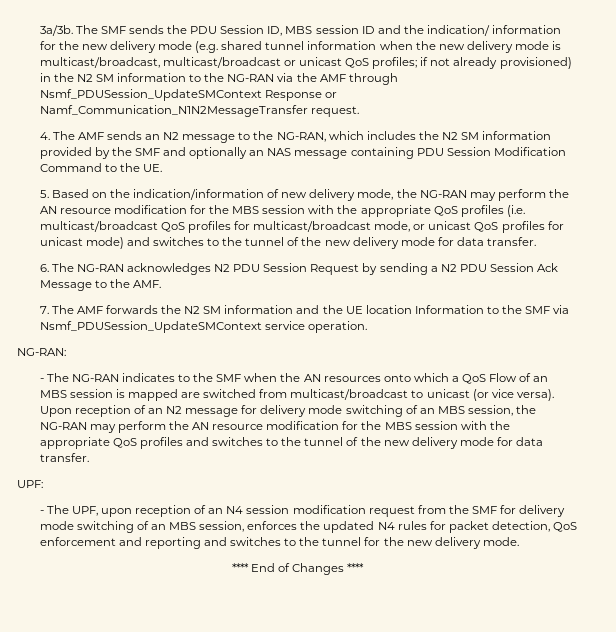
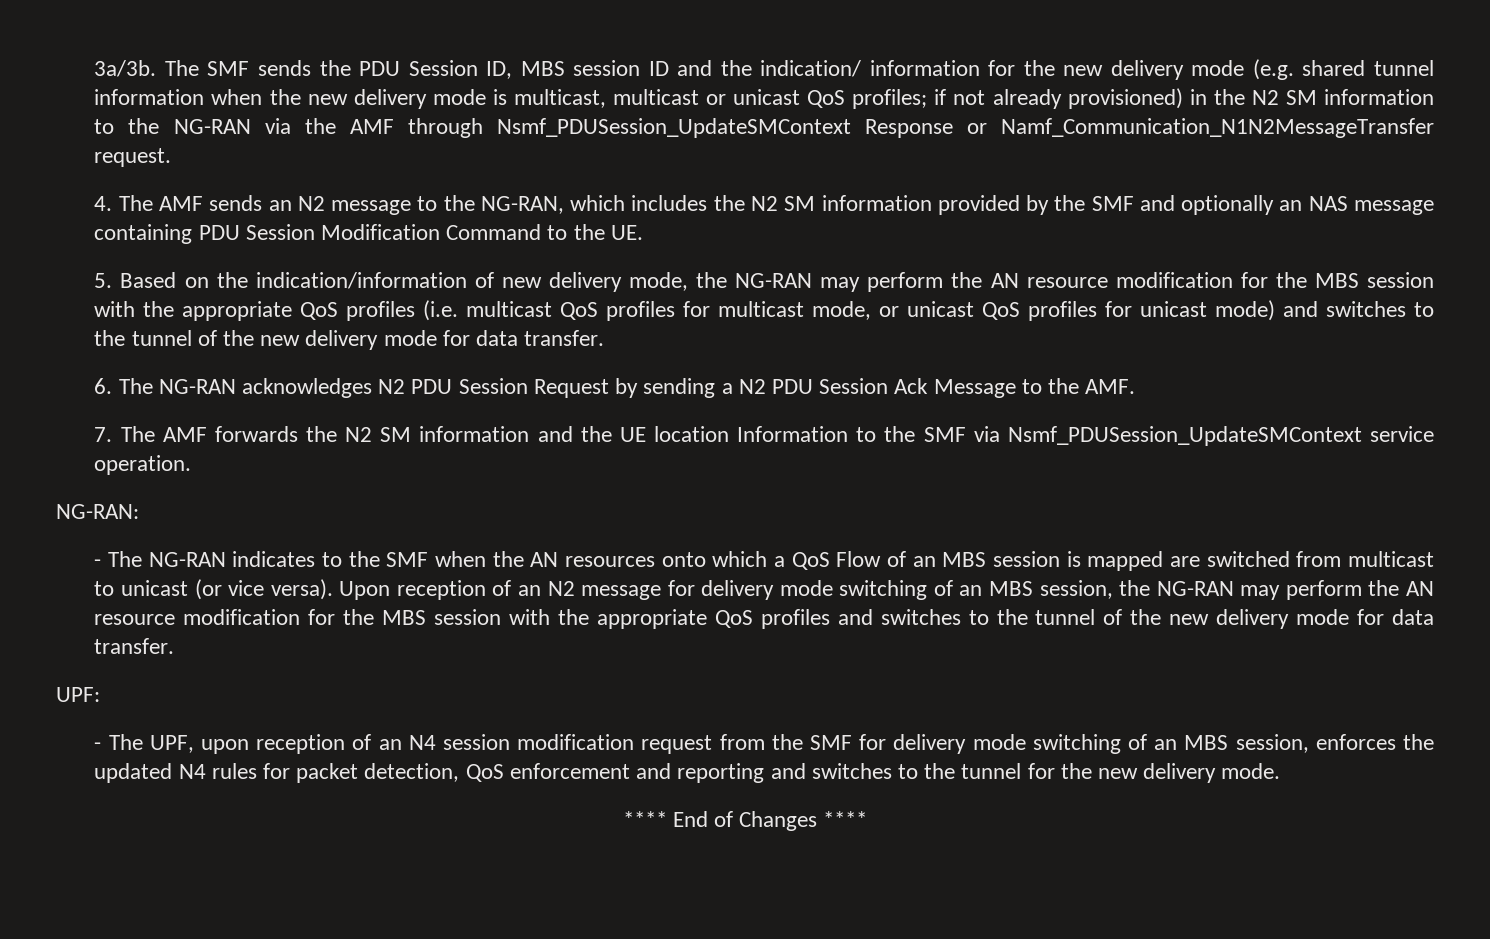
[39,57,281,68] multicast/broadcast, multicast/broadcast -> [513,89,700,108] multicast, multicast
[39,221,372,233] multicast/broadcast QoS profiles for multicast/broadcast -> [466,301,805,321] multicast QoS profiles for multicast
[290,389,409,400] multicast/broadcast -> [1347,551,1434,567] multicast

